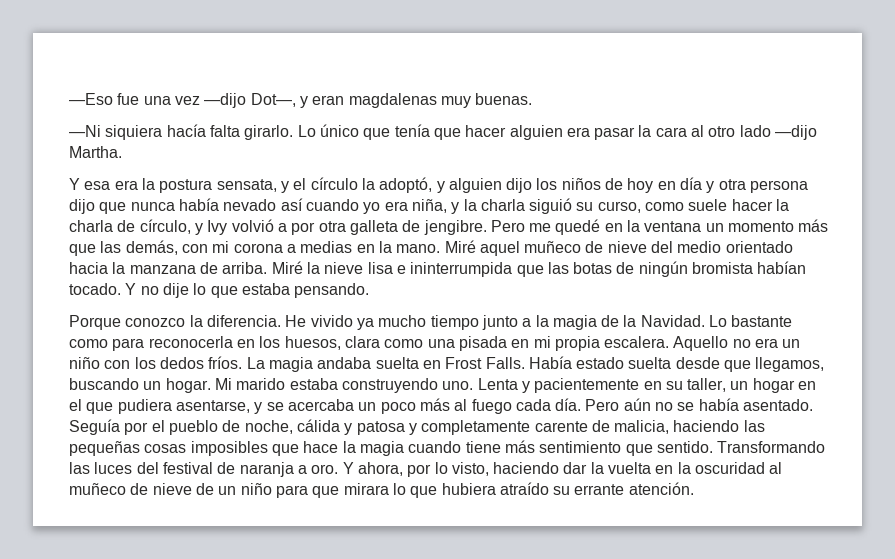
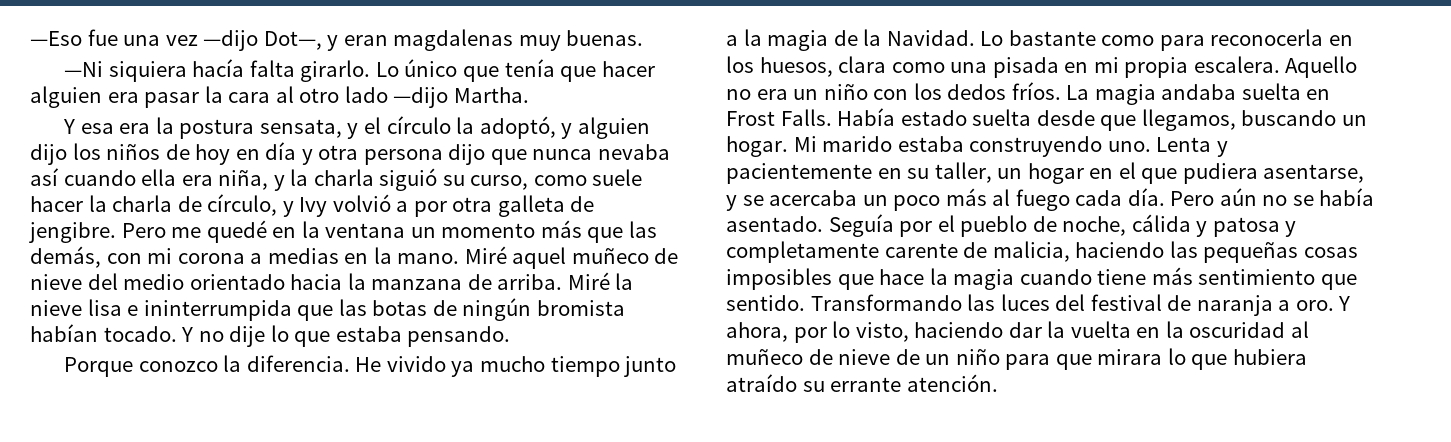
[178,198,277,211] había nevado -> [597,144,670,160] nevaba
[363,202,381,214] yo -> [141,169,177,186] ella

